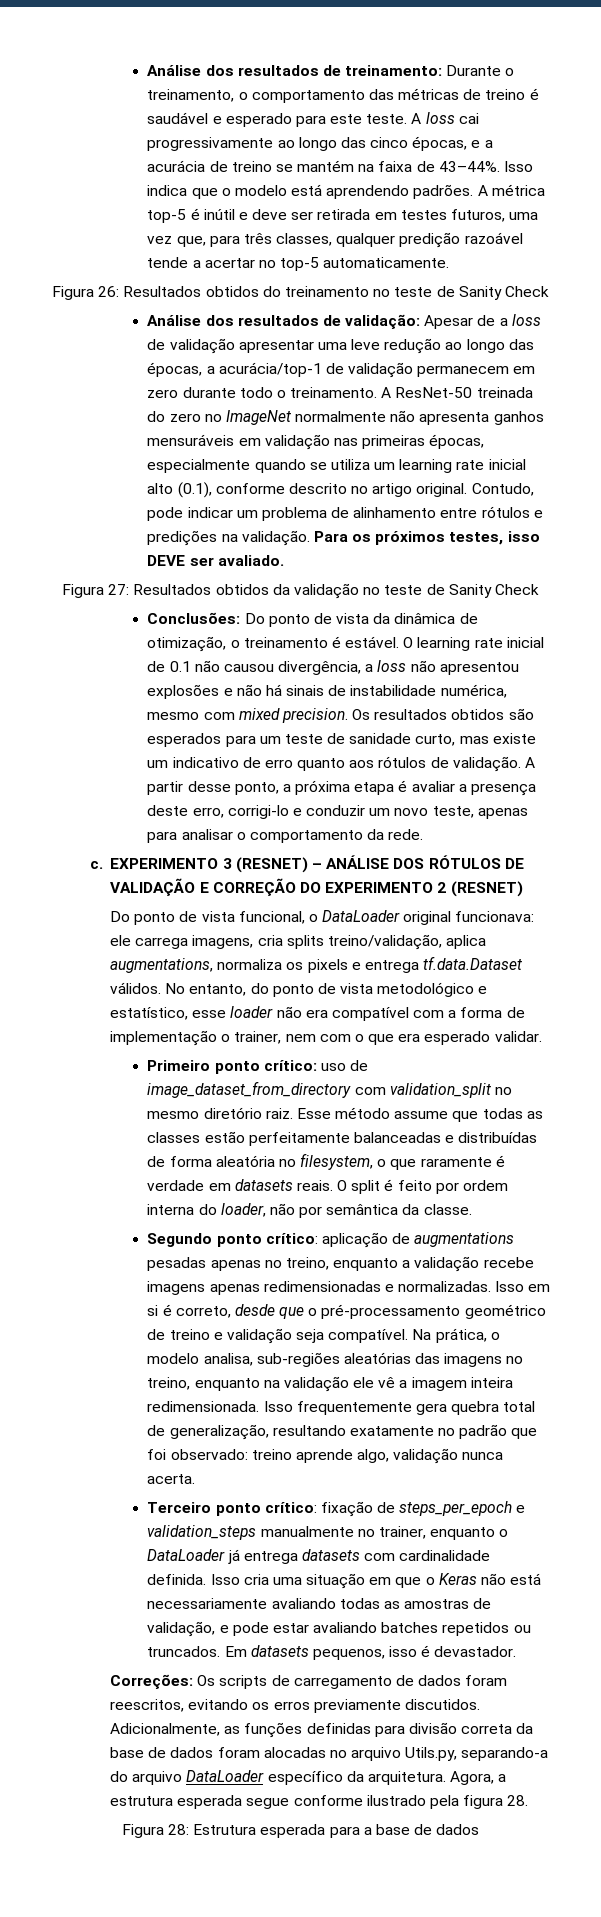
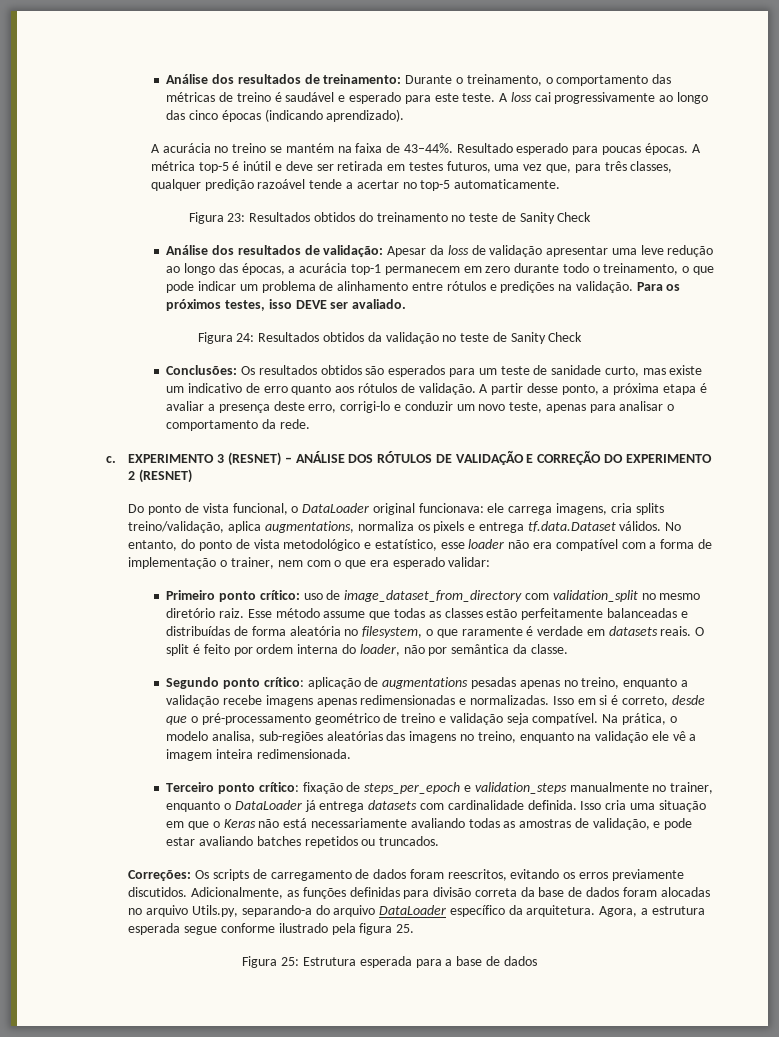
[412,136,493,151] [147,160,228,172] épocas, e a acurácia de -> [221,109,405,122] [150,143,229,153] épocas (indicando aprendizado). // A acurácia no
[504,161,534,172] [147,184,474,199] Isso indica que o modelo está aprendendo padrões. -> [456,143,688,155] Resultado esperado para poucas épocas.
[98,286,120,297] 26: -> [227,213,246,222] 23:
[477,315,508,326] de a -> [429,245,444,255] da
[218,362,414,378] acurácia/top-1 de validação -> [299,263,381,275] acurácia top-1
[290,387,533,398] [147,410,544,425] [147,434,485,450] [147,459,526,473] [147,482,534,498] treinamento. A ResNet-50 treinada do zero no ImageNet normalmente não apresenta ganhos mensuráveis em validação nas primeiras épocas, especialmente quando se utiliza um learning rate inicial alto (0.1), conforme descrito no artigo original. Contudo, -> [603,263,715,275] treinamento, o que
[108,584,130,595] 27: -> [236,333,255,342] 24:
[244,613,478,627] [147,636,544,652] [147,660,519,675] [147,684,507,699] [147,708,348,723] Do ponto de vista da dinâmica de otimização, o treinamento é estável. O learning rate inicial de 0.1 não causou divergência, a loss não apresentou explosões e não há sinais de instabilidade numérica, mesmo com mixed precision. -> (238, 370) none
[494,1031,542,1042] validar. -> [448,557,491,567] validar:
[263,1401,536,1415] [147,1424,538,1440] [147,1448,504,1464] [147,1474,196,1484] Isso frequentemente gera quebra total de generalização, resultando exatamente no padrão que foi observado: treino aprende algo, validação nunca acerta. -> (351, 754) none
[224,1645,517,1660] Em datasets pequenos, isso é devastador. -> (440, 841) none
[507,1795,529,1806] [121,1824,189,1838] 28. // Figura 28: -> [396,924,415,933] [242,956,300,968] 25. // Figura 25:

